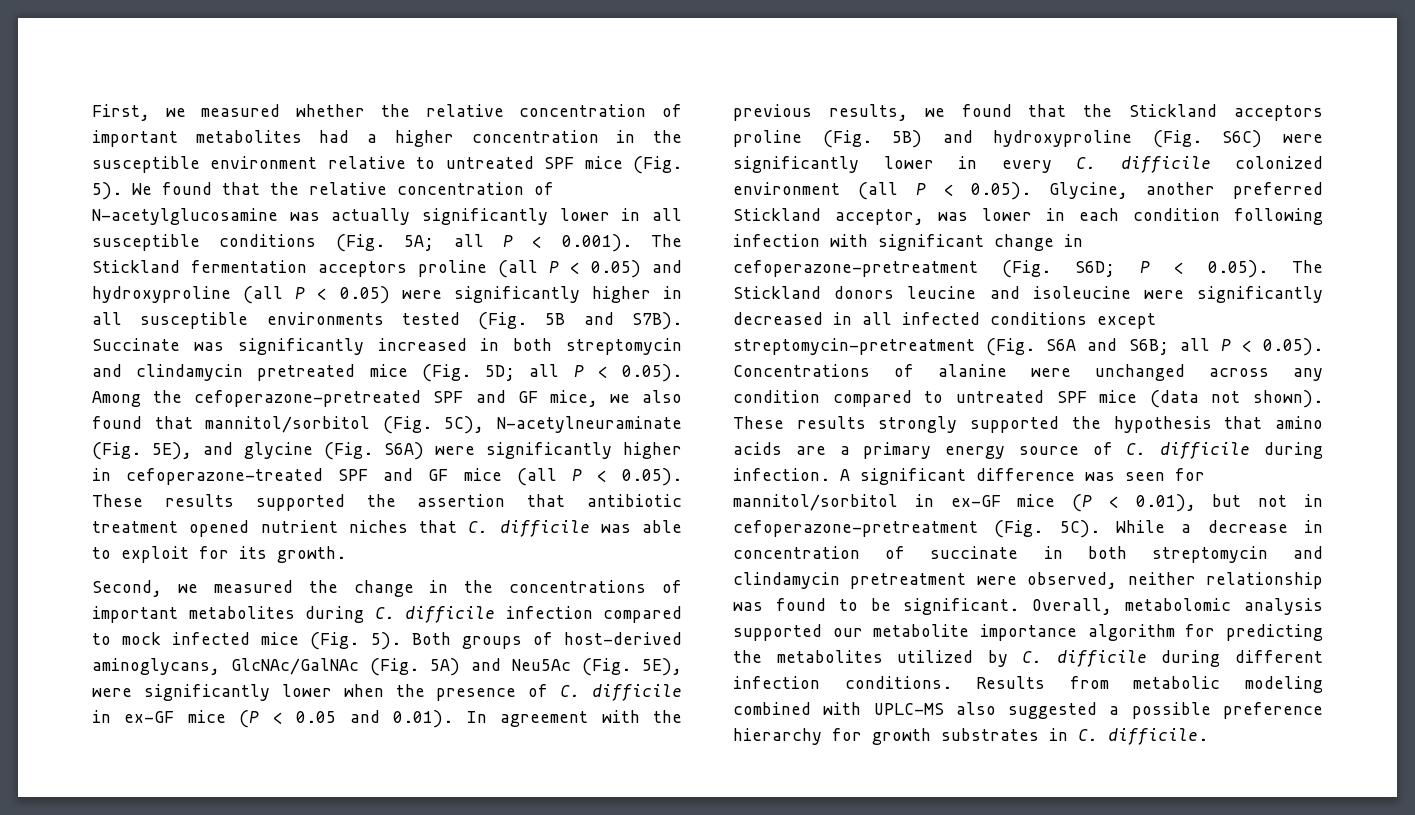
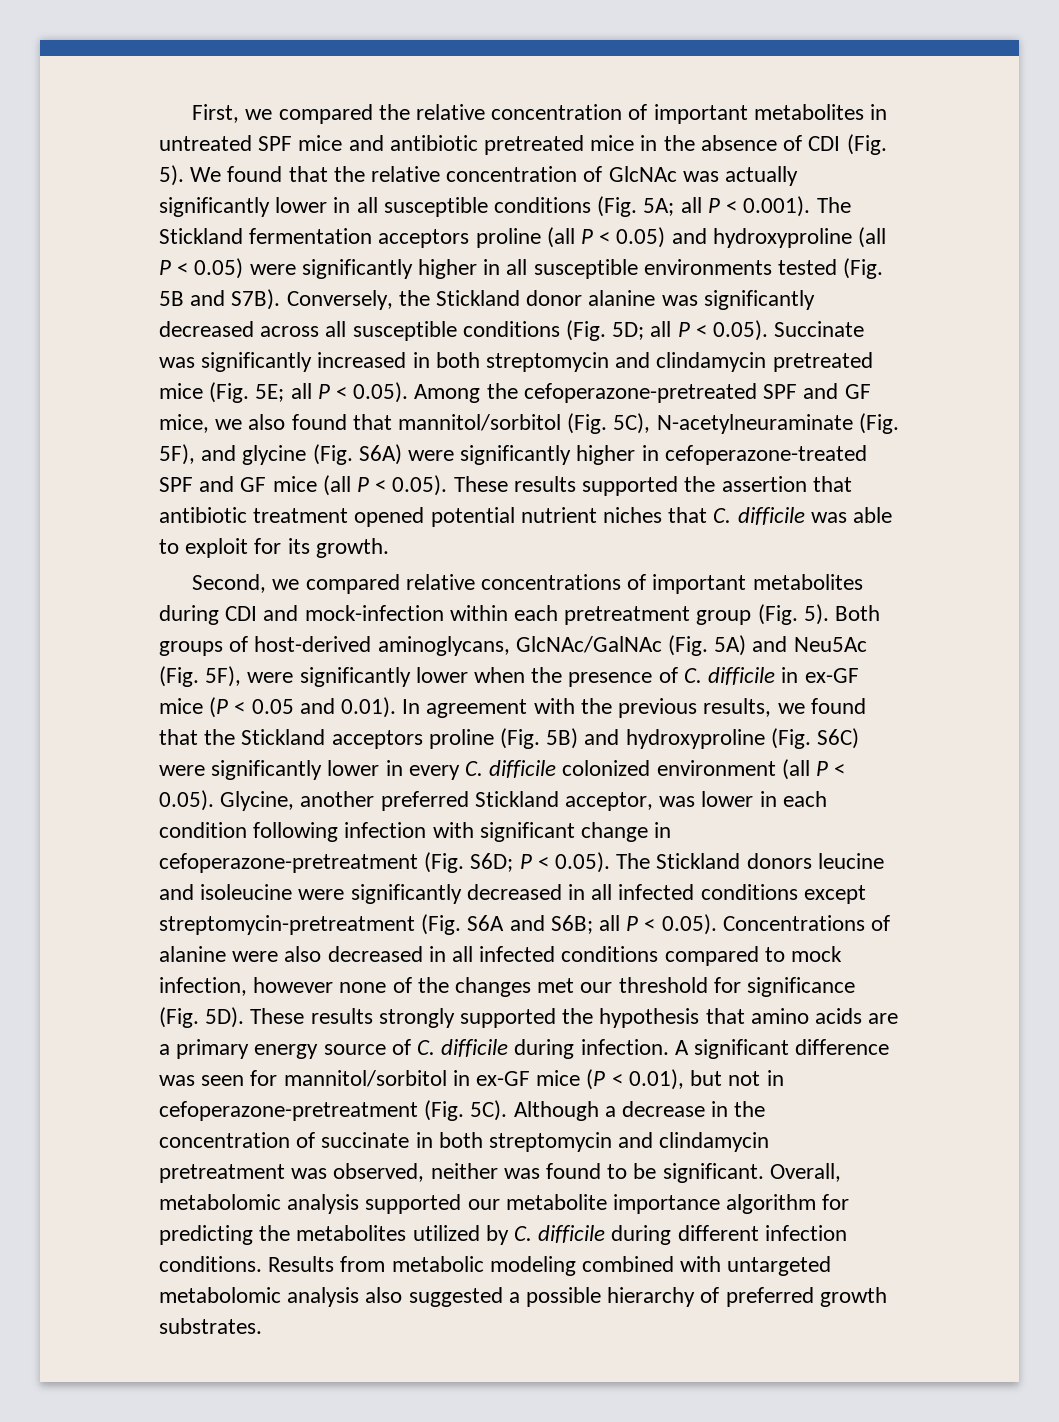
[201,104,366,117] measured whether -> [278,104,373,124] compared
[319,130,682,147] [92,156,623,173] had a higher concentration in the susceptible environment relative to untreated SPF mice -> [870,104,888,120] [159,135,841,155] in untreated SPF mice and antibiotic pretreated mice in the absence of CDI
[92,208,278,225] N-acetylglucosamine -> [608,166,677,182] GlcNAc
(682, 321) none -> [286,290,815,310] [159,320,769,341] Conversely, the Stickland donor alanine was significantly decreased across all susceptible conditions (Fig. 5D; all P < 0.05).
[485,365,516,381] 5D; -> [255,384,285,402] 5E;
[152,442,192,460] 5E), -> [159,444,195,465] 5F),
(250, 528) none -> [430,507,515,527] potential
[213,580,494,597] measured the change in the -> [305,574,475,594] compared relative
[374,606,682,623] [92,632,300,645] C. difficile infection compared to mock infected mice -> [225,605,752,625] CDI and mock-infection within each pretreatment group
[642,658,682,676] 5E), -> [205,666,242,687] 5F),
[1095,364,1323,381] [733,390,1323,408] unchanged across any condition compared to untreated SPF mice (data not shown). -> [284,946,843,966] [159,977,856,997] [159,1007,245,1028] also decreased in all infected conditions compared to mock infection, however none of the changes met our threshold for significance (Fig. 5D).
[1116,520,1165,533] While -> [513,1101,599,1121] Although
(1323, 526) none -> [734,1101,766,1117] the
[976,576,1017,585] were -> [291,1168,328,1179] was
[1206,572,1323,589] relationship -> (498, 1171) none
[873,703,944,715] UPLC-MS -> [727,1256,832,1276] [159,1287,360,1307] untargeted metabolomic analysis
[1223,702,1323,719] [733,728,1208,745] preference hierarchy for growth substrates in C. difficile. -> [607,1287,887,1307] [159,1318,262,1334] hierarchy of preferred growth substrates.

